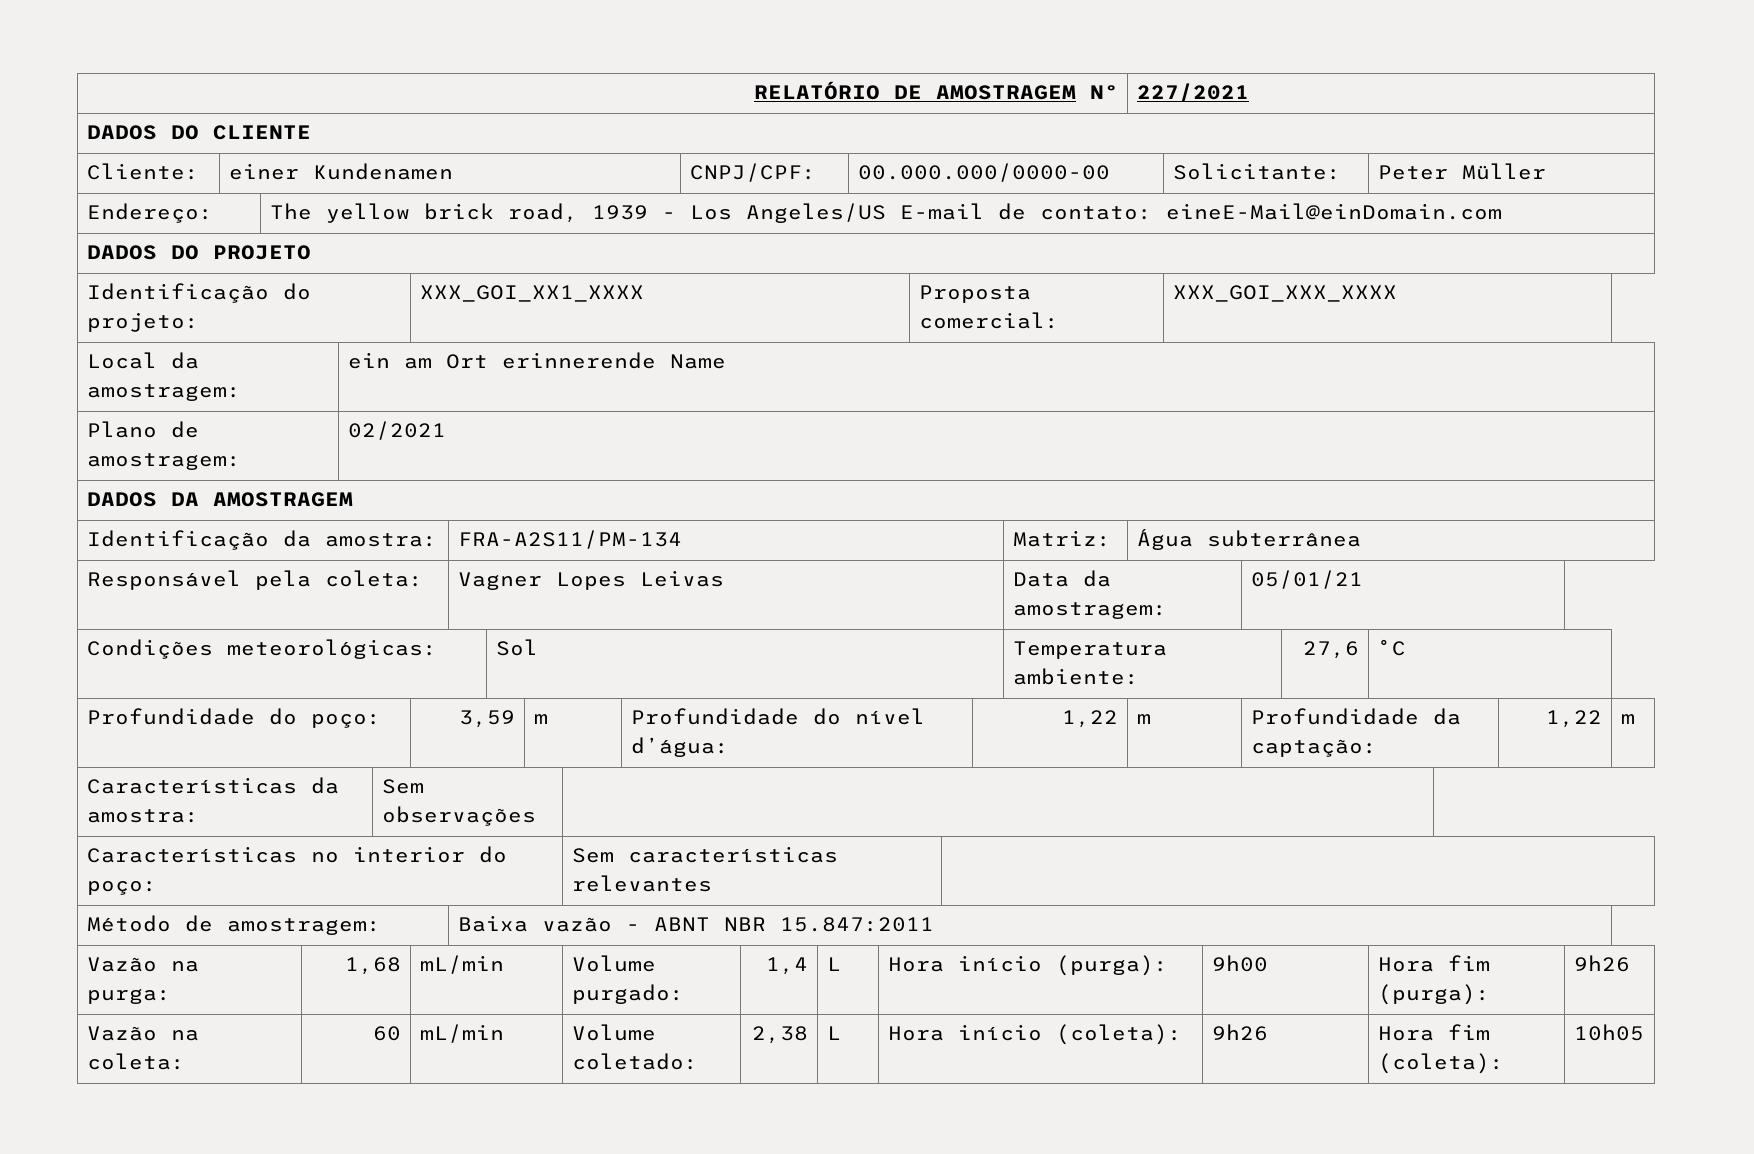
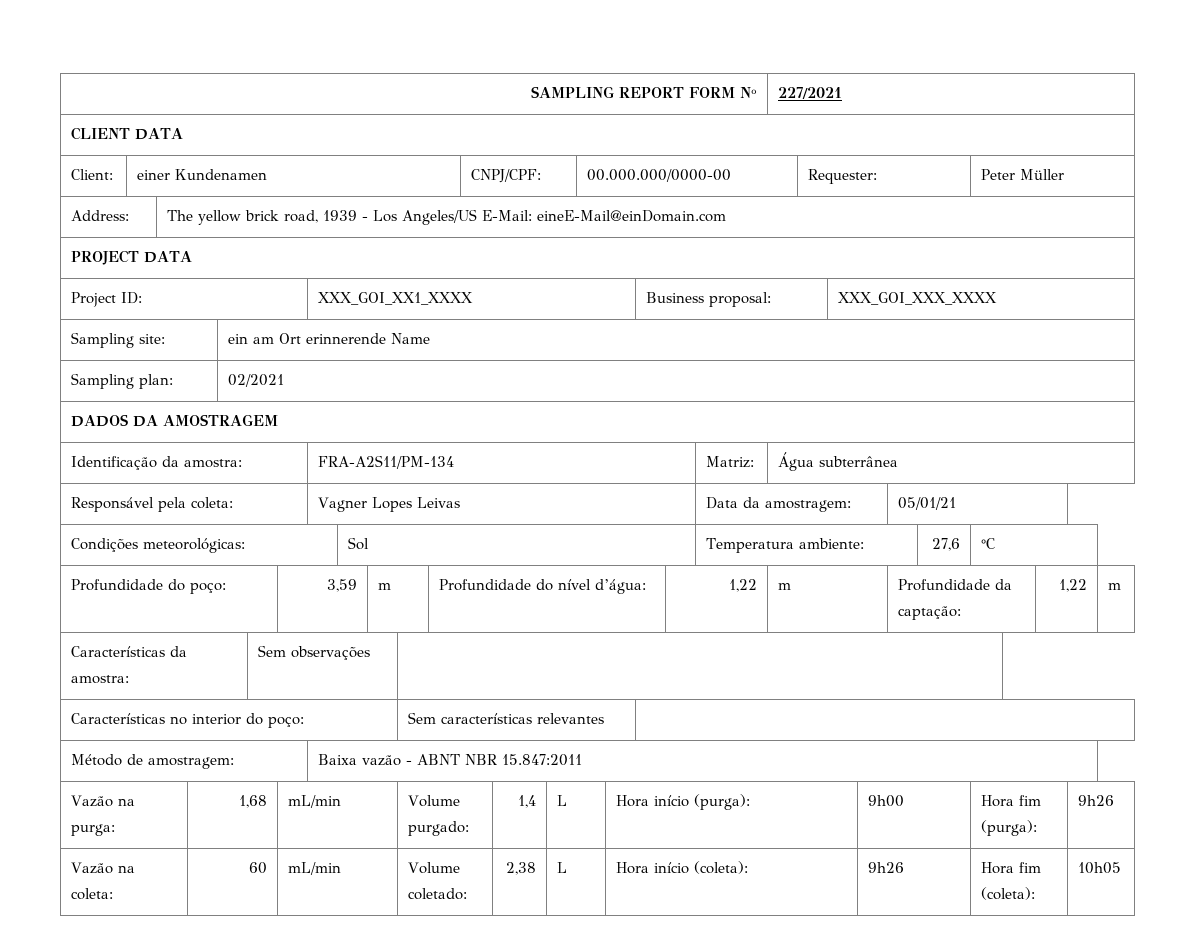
[754,81,1077,100] RELATÓRIO DE AMOSTRAGEM -> [530,86,735,98] SAMPLING REPORT FORM
[86,125,311,140] [86,163,199,180] DADOS DO CLIENTE // Cliente: -> [71,127,184,140] [71,169,114,180] CLIENT DATA // Client:
[1172,163,1341,180] Solicitante: -> [808,169,878,184] Requester:
[86,203,213,223] Endereço: -> [71,210,130,221] Address:
[899,203,1502,220] [86,245,311,260] [86,283,311,303] [86,312,199,332] E-mail de contato: eineE-Mail@einDomain.com // DADOS DO PROJETO // Identificação do projeto: -> [482,210,727,222] [71,250,193,265] [71,292,143,307] E-Mail: eineE-Mail@einDomain.com // PROJECT DATA // Project ID:
[918,285,1031,303] [918,312,1059,329] Proposta comercial: -> [646,292,772,307] Business proposal:
[86,352,199,369] [86,384,241,401] Local da amostragem: -> [71,332,166,348] Sampling site:
[86,421,199,438] [86,453,241,470] Plano de amostragem: -> [71,373,174,389] Sampling plan:

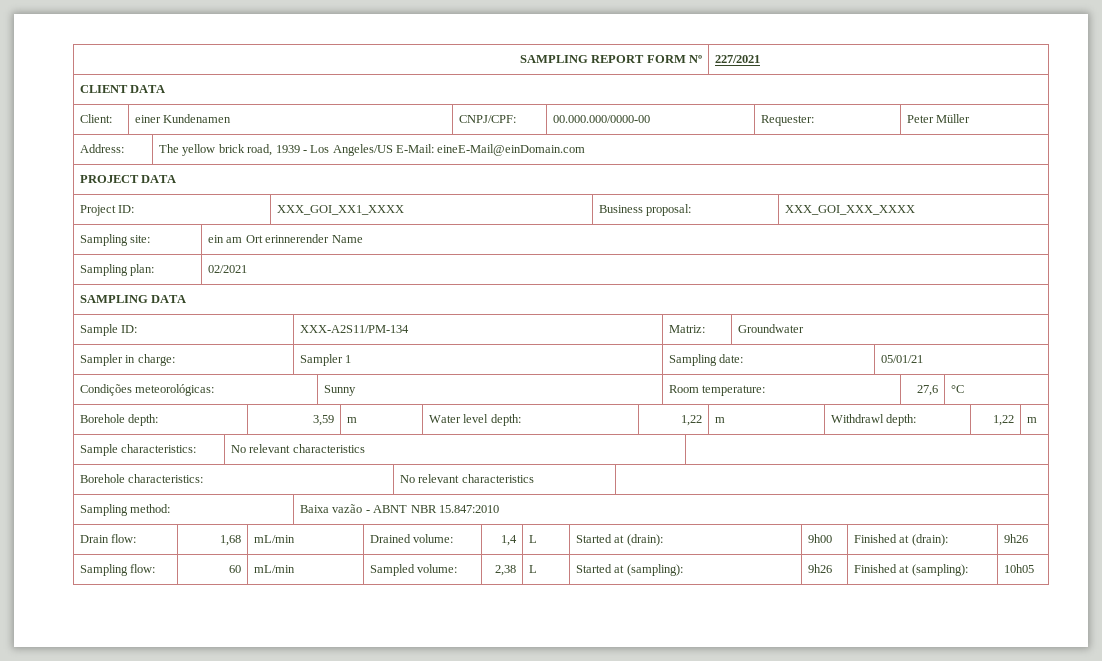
[306,333,387,344] erinnerende -> [265,234,330,243] erinnerender
[71,414,279,427] [71,456,243,470] [318,455,455,469] [706,456,755,468] [778,452,899,471] [71,497,234,512] [318,497,461,512] [706,497,852,512] DADOS DA AMOSTRAGEM // Identificação da amostra: | FRA-A2S11/PM-134 | Matriz: | Água subterrânea // Responsável pela coleta: | Vagner Lopes Leivas | Data da amostragem: -> [80,295,187,303] [80,324,138,336] [300,325,410,333] [669,325,706,333] [738,324,805,333] [80,354,175,366] [300,354,352,366] [669,354,744,366] SAMPLING DATA // Sample ID: | XXX-A2S11/PM-134 | Matriz: | Groundwater // Sampler in charge: | Sampler 1 | Sampling date:
[348,537,370,550] [706,538,865,553] Sol | Temperatura ambiente: -> [324,385,357,396] [669,385,766,396] Sunny | Room temperature:
[71,579,227,594] Profundidade do poço: -> [80,414,159,426] Borehole depth:
[439,579,647,594] Profundidade do nível d’água: -> [429,414,521,426] Water level depth:
[898,579,1013,591] [898,606,962,620] Profundidade da captação: -> [831,414,917,426] Withdrawl depth:
[71,646,188,657] [71,675,130,684] [258,645,371,660] [71,713,305,728] [408,712,605,724] [71,754,235,769] Características da amostra: | Sem observações | // Características no interior do poço: | Sem características relevantes | // Método de amostragem: -> [80,444,197,456] [231,444,365,453] [80,474,204,483] [400,474,534,483] [80,504,171,516] Sample characteristics: | No relevant characteristics | // Borehole characteristics: | No relevant characteristics | // Sampling method:
[502,754,583,766] [71,795,136,807] [71,824,116,836] 15.847:2011 // Vazão na purga: -> [438,505,499,513] [80,534,137,543] 15.847:2010 // Drain flow:
[408,795,461,807] [408,821,470,836] Volume purgado: -> [370,534,454,543] Drained volume:
[616,794,751,810] [868,795,905,807] [981,795,1042,807] [981,820,1038,836] [1078,795,1115,806] [71,862,136,874] [71,888,114,900] Hora início (purga): | 9h00 | Hora fim (purga): | 9h26 // Vazão na coleta: -> [576,534,663,546] [808,534,833,543] [854,534,948,546] [1004,534,1029,543] [80,564,156,576] Started at (drain): | 9h00 | Finished at (drain): | 9h26 // Sampling flow:
[408,862,461,874] [408,888,468,900] Volume coletado: -> [370,564,458,576] Sampled volume:
[616,861,749,874] [868,862,905,873] [981,862,1042,874] [981,887,1036,900] Hora início (coleta): | 9h26 | Hora fim (coleta): -> [576,564,683,576] [808,564,833,573] [854,564,968,576] Started at (sampling): | 9h26 | Finished at (sampling):

